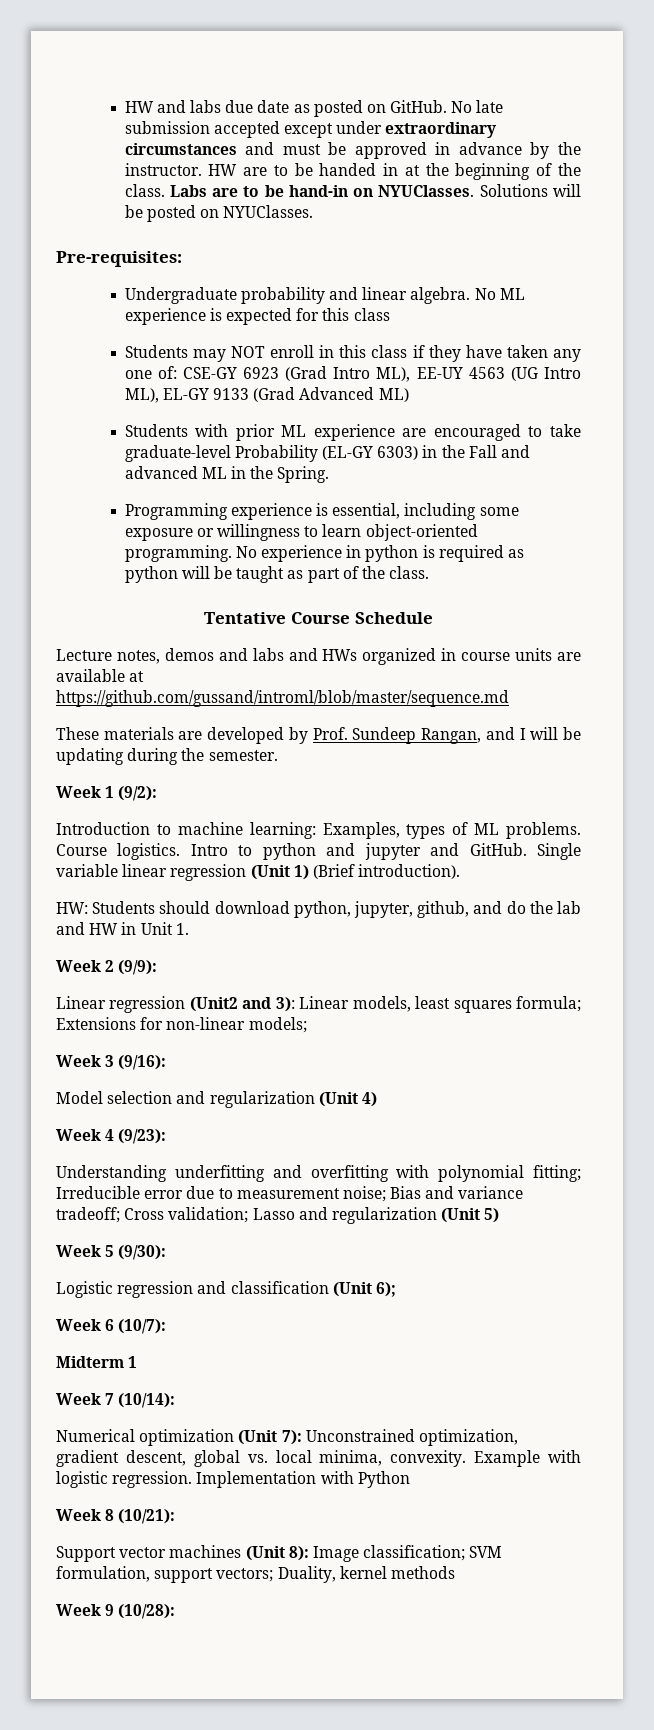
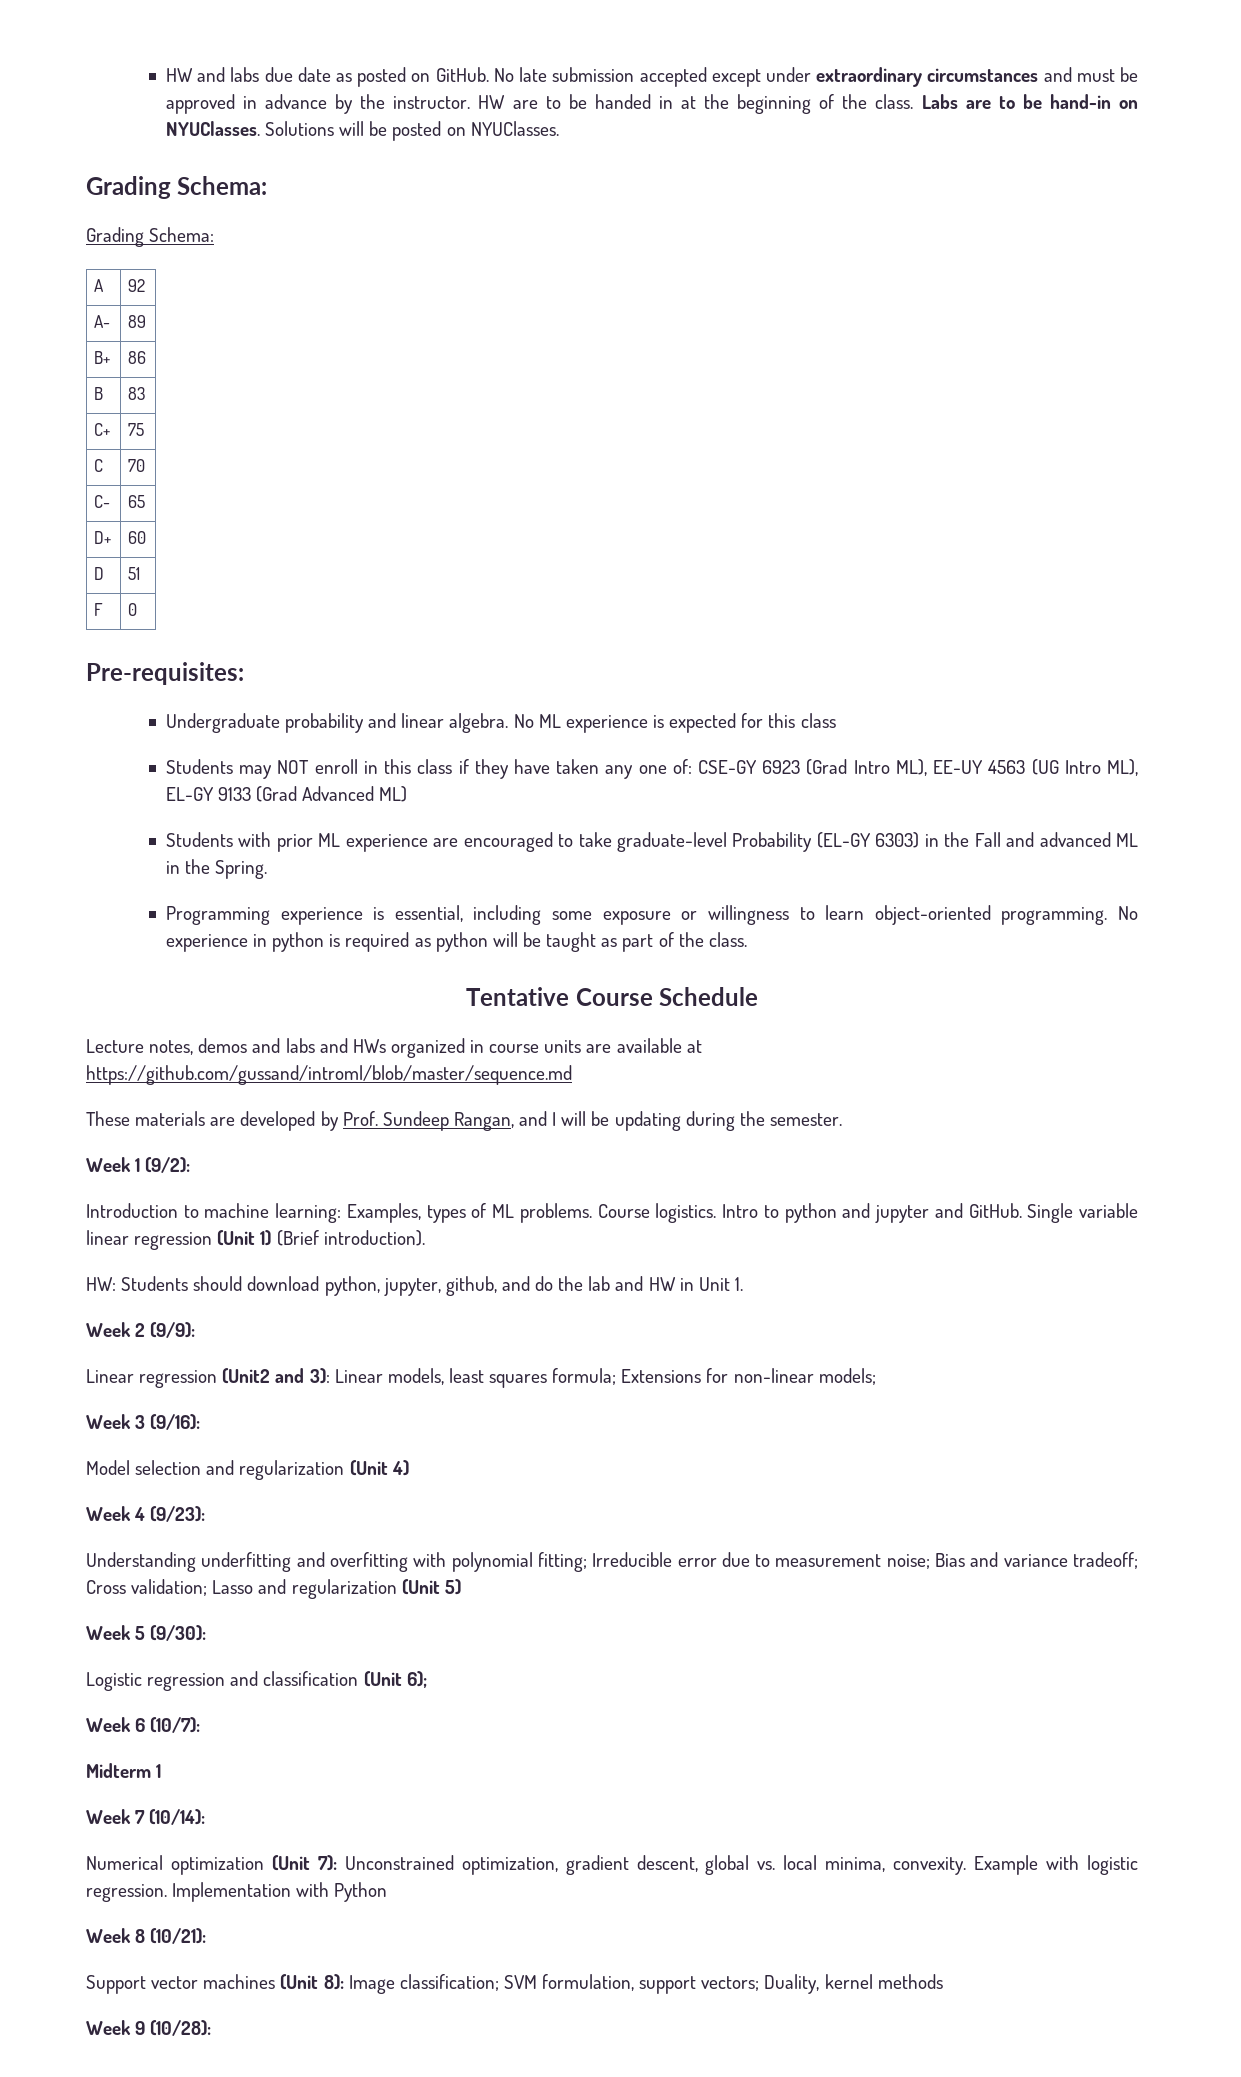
(314, 211) none -> [86,176,268,199] [86,227,215,247] [94,279,105,292] [128,279,146,292] [94,315,111,328] [128,315,147,328] [94,351,111,364] [128,351,147,364] [94,387,104,400] [128,387,146,400] [94,423,111,436] [128,423,145,436] [94,459,104,472] [128,459,146,472] [94,495,111,508] [128,495,146,508] [94,531,112,544] [128,531,147,544] [94,567,105,580] [128,567,141,580] [94,603,104,616] [128,603,138,616] // Grading Schema: // Grading Schema: // A | 92 // A- | 89 // B+ | 86 // B | 83 // C+ | 75 // C | 70 // C- | 65 // D+ | 60 // D | 51 // F | 0

